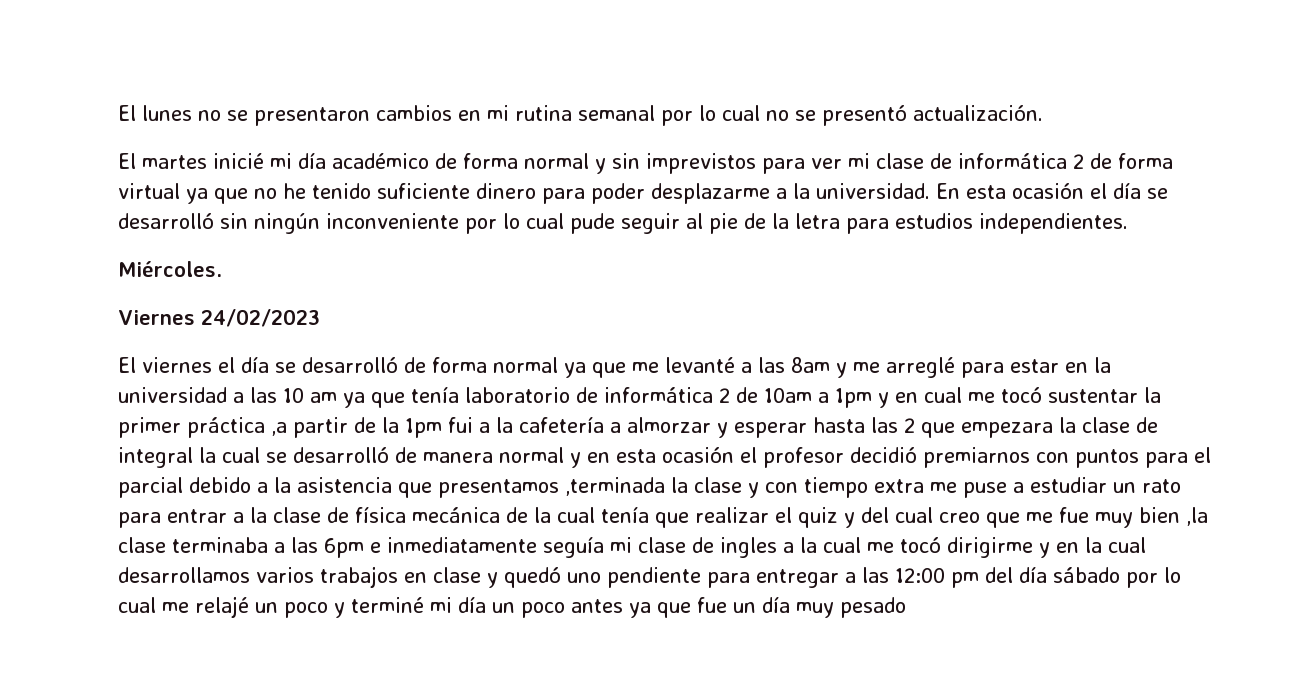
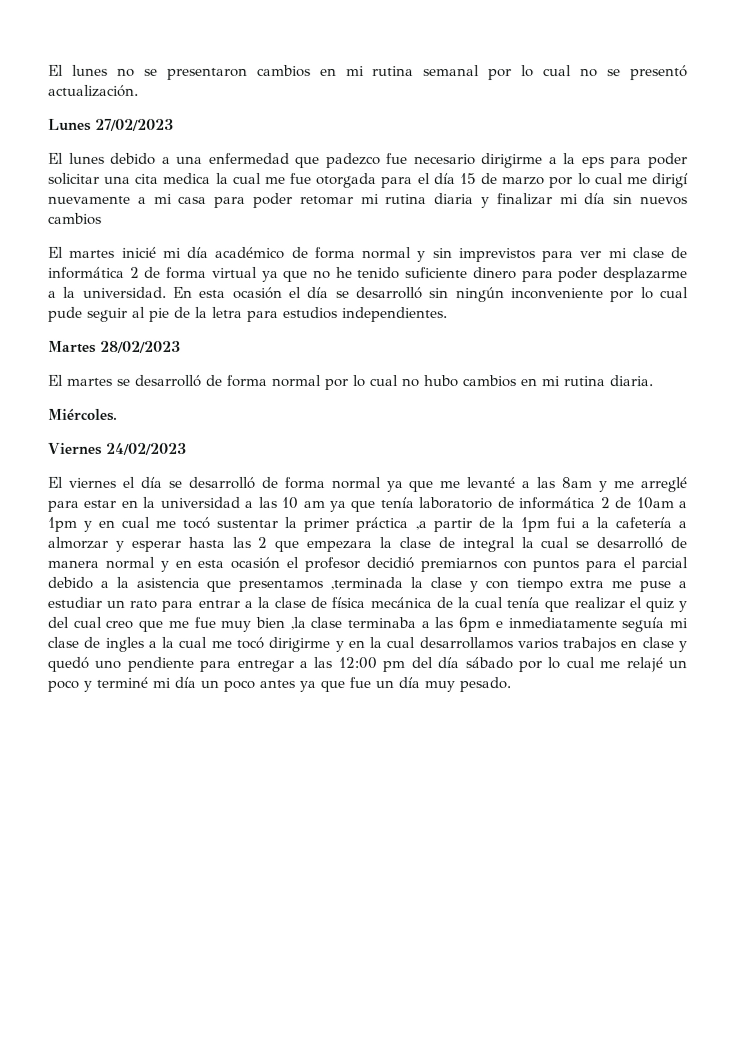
(1043, 113) none -> [48,118,174,131] [48,152,688,169] [48,172,689,189] [48,192,688,209] [48,212,102,225] // Lunes 27/02/2023 // El lunes debido a una enfermedad que padezco fue necesario dirigirme a la eps para poder solicitar una cita medica la cual me fue otorgada para el día 15 de marzo por lo cual me dirigí nuevamente a mi casa para poder retomar mi rutina diaria y finalizar mi día sin nuevos cambios
(1128, 223) none -> [48,340,181,353] [48,374,654,390] // Martes 28/02/2023 // El martes se desarrolló de forma normal por lo cual no hubo cambios en mi rutina diaria.
[840,597,906,618] pesado -> [459,677,511,693] pesado.

